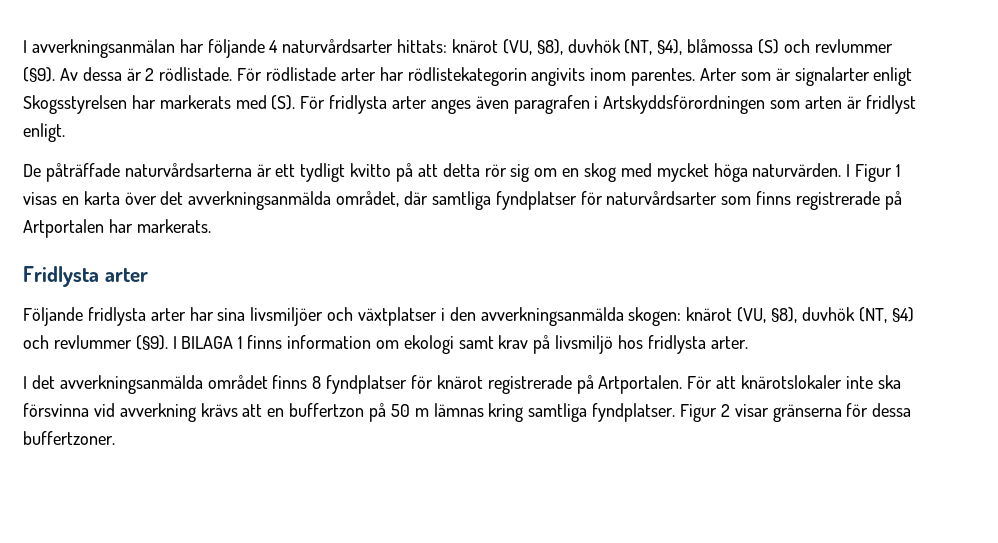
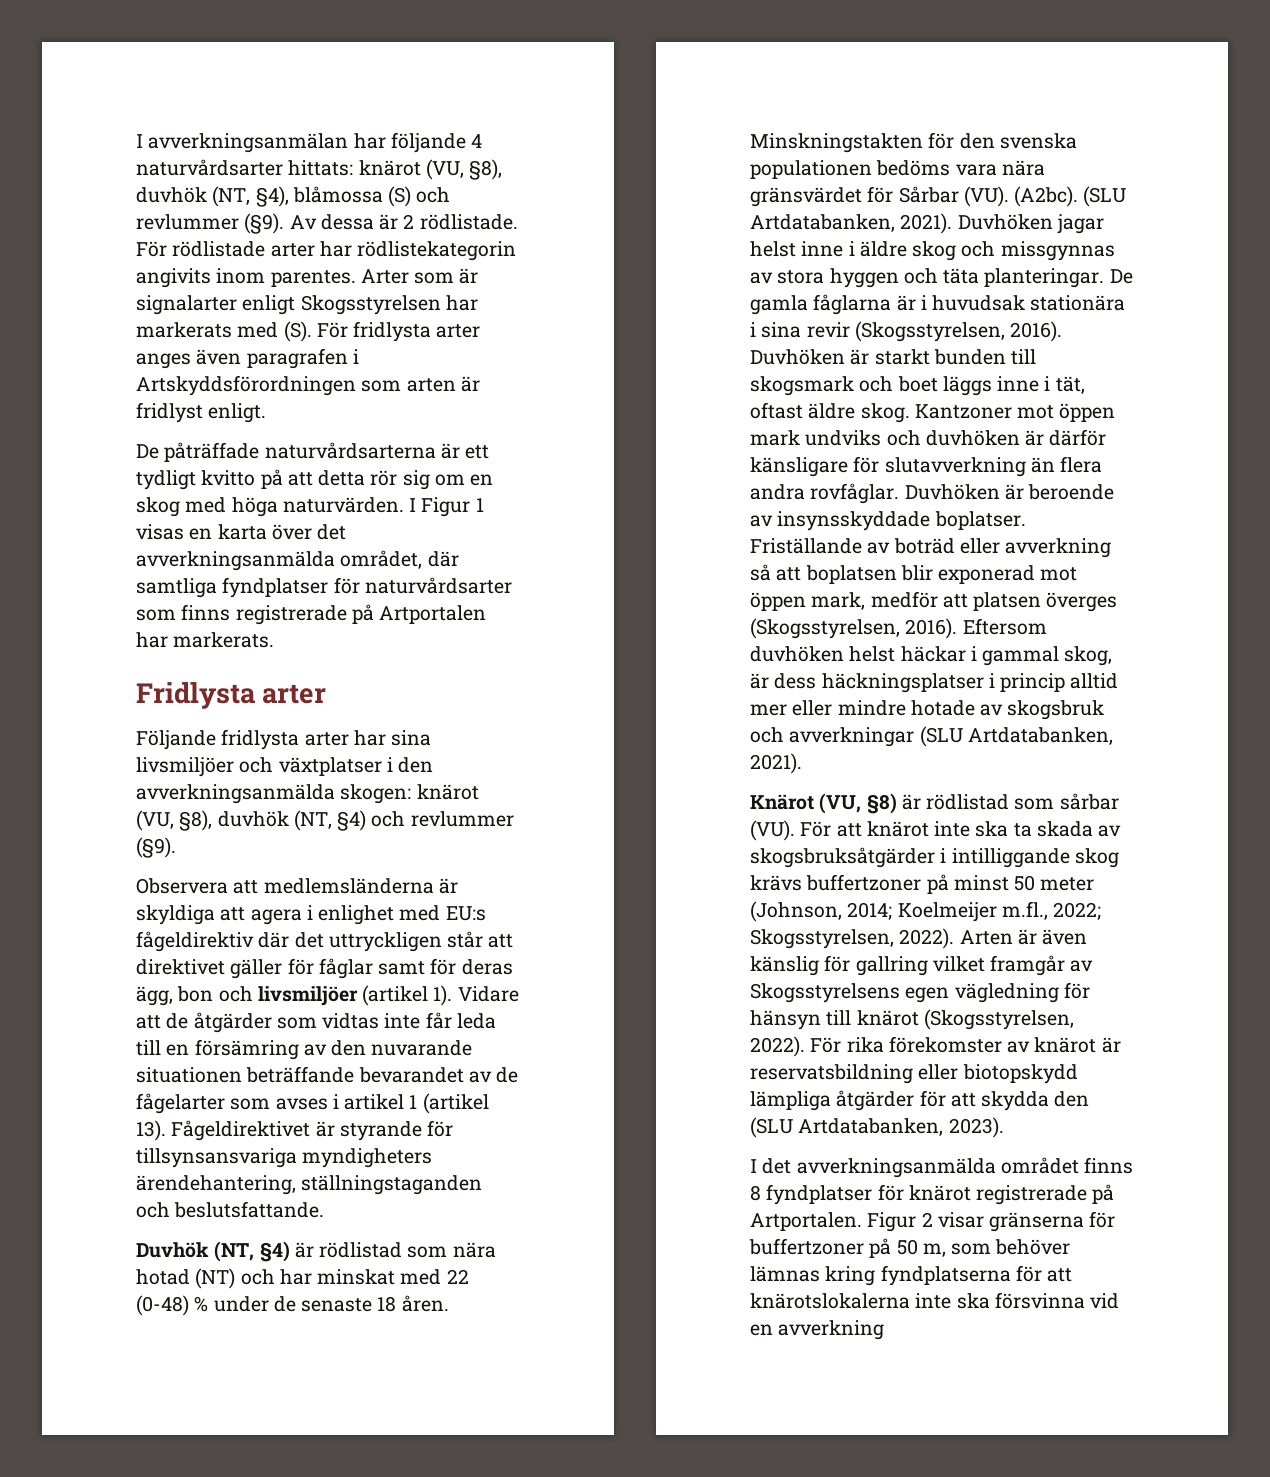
[656,163,709,182] mycket -> (227, 505) none
[172,335,748,354] I BILAGA 1 finns information om ekologi samt krav på livsmiljö hos fridlysta arter. -> [136,878,458,894] [136,905,486,925] [136,931,514,952] [136,958,513,979] [136,985,519,1006] [136,1012,496,1033] [136,1039,473,1060] [136,1066,519,1083] [136,1093,489,1114] [136,1120,454,1141] [136,1148,433,1168] [136,1175,483,1195] [136,1201,325,1218] [136,1241,496,1262] [136,1268,469,1289] [136,1295,449,1316] [750,132,1077,153] [750,160,1045,179] [750,186,1127,207] [750,213,1104,234] [750,241,1115,261] [750,268,1133,288] [750,294,1126,315] [750,321,1063,342] [750,349,1037,365] [750,376,1085,396] [750,402,1116,423] [750,429,1107,446] [750,456,1103,477] [750,483,1115,504] [750,511,1026,531] [750,538,1112,558] [750,564,1078,584] [750,591,1118,612] [750,618,1047,639] [750,646,1113,666] [750,673,1119,693] [750,700,1105,720] [750,726,1113,747] [750,753,802,774] [750,793,1119,814] [750,820,1122,841] [750,847,1119,868] [750,874,1095,894] [750,901,1102,922] [750,928,1088,949] [750,955,1094,976] [750,982,1090,1003] [750,1009,1074,1030] [750,1036,1121,1057] [750,1064,1078,1084] [750,1090,1090,1111] [750,1117,1004,1138] // Observera att medlemsländerna är skyldiga att agera i enlighet med EU:s fågeldirektiv där det uttryckligen står att direktivet gäller för fåglar samt för deras ägg, bon och livsmiljöer (artikel 1). Vidare att de åtgärder som vidtas inte får leda till en försämring av den nuvarande situationen beträffande bevarandet av de fågelarter som avses i artikel 1 (artikel 13). Fågeldirektivet är styrande för tillsynsansvariga myndigheters ärendehantering, ställningstaganden och beslutsfattande. // Duvhök (NT, §4) är rödlistad som nära hotad (NT) och har minskat med 22 (0-48) % under de senaste 18 åren. Minskningstakten för den svenska populationen bedöms vara nära gränsvärdet för Sårbar (VU). (A2bc). (SLU Artdatabanken, 2021). Duvhöken jagar helst inne i äldre skog och missgynnas av stora hyggen och täta planteringar. De gamla fåglarna är i huvudsak stationära i sina revir (Skogsstyrelsen, 2016). Duvhöken är starkt bunden till skogsmark och boet läggs inne i tät, oftast äldre skog. Kantzoner mot öppen mark undviks och duvhöken är därför känsligare för slutavverkning än flera andra rovfåglar. Duvhöken är beroende av insynsskyddade boplatser. Friställande av boträd eller avverkning så att boplatsen blir exponerad mot öppen mark, medför att platsen överges (Skogsstyrelsen, 2016). Eftersom duvhöken helst häckar i gammal skog, är dess häckningsplatser i princip alltid mer eller mindre hotade av skogsbruk och avverkningar (SLU Artdatabanken, 2021). // Knärot (VU, §8) är rödlistad som sårbar (VU). För att knärot inte ska ta skada av skogsbruksåtgärder i intilliggande skog krävs buffertzoner på minst 50 meter (Johnson, 2014; Koelmeijer m.fl., 2022; Skogsstyrelsen, 2022). Arten är även känslig för gallring vilket framgår av Skogsstyrelsens egen vägledning för hänsyn till knärot (Skogsstyrelsen, 2022). För rika förekomster av knärot är reservatsbildning eller biotopskydd lämpliga åtgärder för att skydda den (SLU Artdatabanken, 2023).
[687,375,901,389] [23,403,676,422] För att knärotslokaler inte ska försvinna vid avverkning krävs att en buffertzon på 50 m lämnas kring samtliga fyndplatser. -> (862, 1221) none
[872,403,912,417] [23,431,115,445] dessa buffertzoner. -> [749,1238,1071,1258] [750,1265,1073,1286] [750,1292,1120,1309] [750,1320,885,1340] buffertzoner på 50 m, som behöver lämnas kring fyndplatserna för att knärotslokalerna inte ska försvinna vid en avverkning

